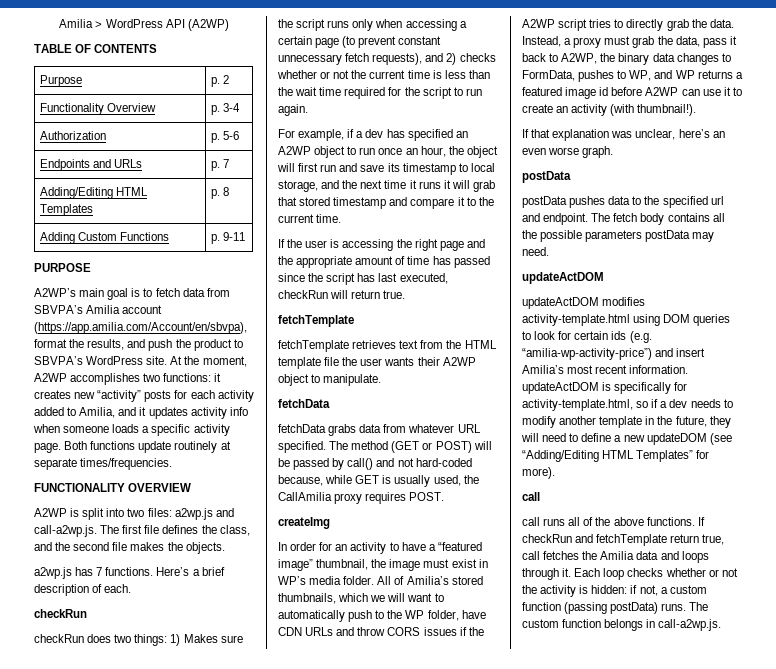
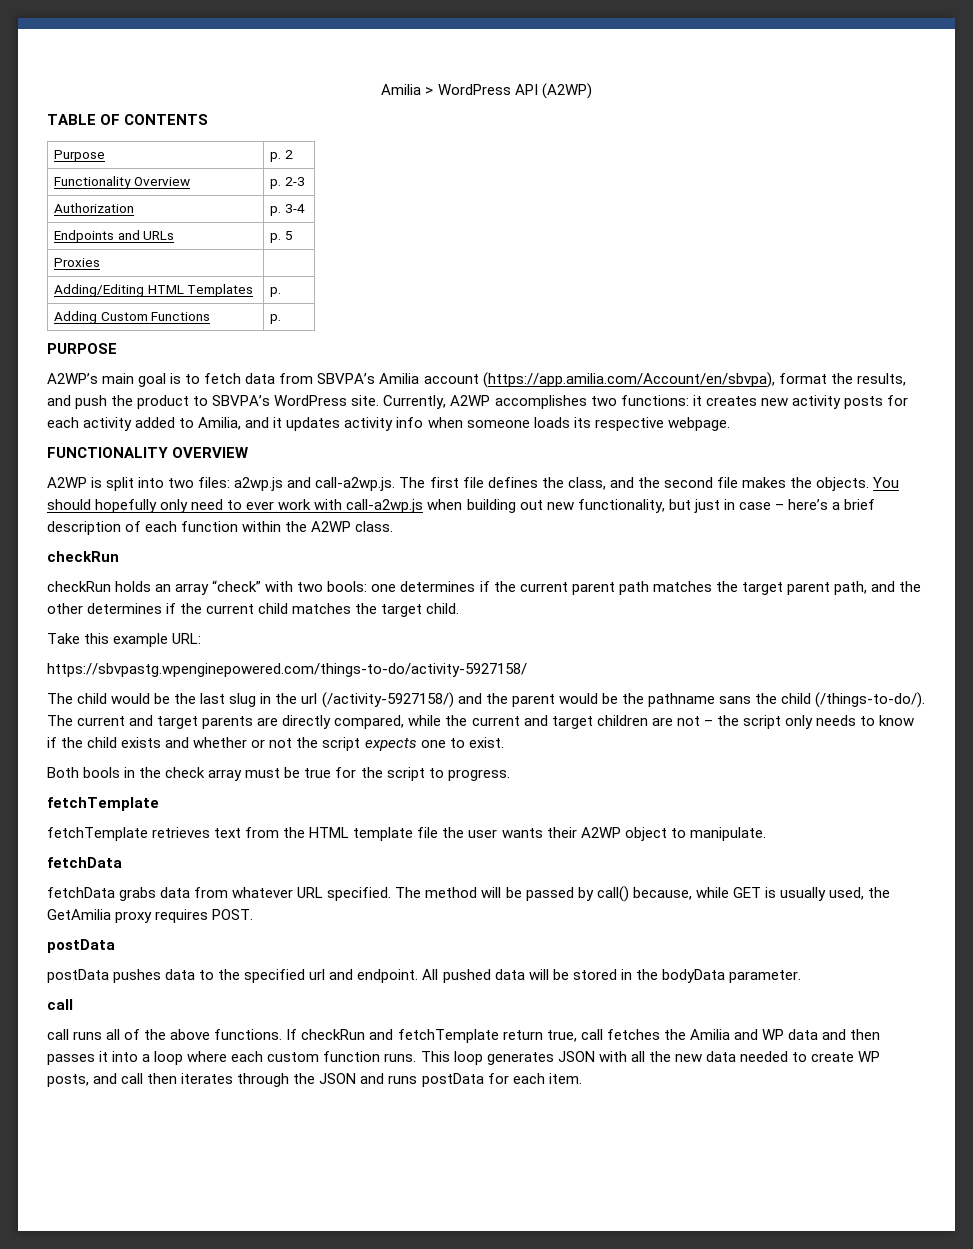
[223,103,241,112] 3-4 -> [284,177,305,186] 2-3
[223,131,240,140] 5-6 -> [284,204,305,213] 3-4
[223,159,230,168] 7 -> [284,231,293,240] [54,258,101,267] 5 // Proxies |
[223,187,230,196] 8 -> (282, 292) none
[223,232,246,241] 9-11 -> (282, 319) none
[170,356,247,367] At the moment, -> [383,395,447,409] Currently,
[97,390,142,402] “activity” -> [791,395,841,409] activity
[142,424,230,436] [34,441,231,453] [34,458,173,470] a specific activity page. Both functions update routinely at separate times/frequencies. -> [573,417,730,431] its respective webpage.
[34,567,225,579] [34,584,132,596] [34,609,87,618] [34,634,243,646] [278,19,467,31] [278,36,442,48] [278,53,496,65] [277,70,490,79] [278,87,482,99] [278,104,308,116] [278,129,468,141] [278,146,498,158] [277,163,495,175] [278,180,495,192] [278,197,494,209] [278,214,342,223] [278,239,485,251] [278,256,490,268] [278,273,448,285] [278,290,406,299] // a2wp.js has 7 functions. Here’s a brief description of each. // checkRun // checkRun does two things: 1) Makes sure the script runs only when accessing a certain page (to prevent constant unnecessary fetch requests), and 2) checks whether or not the current time is less than the wait time required for the script to run again. // For example, if a dev has specified an A2WP object to run once an hour, the object will first run and save its timestamp to local storage, and the next time it runs it will grab that stored timestamp and compare it to the current time. // If the user is accessing the right page and the appropriate amount of time has passed since the script has last executed, checkRun will return true. -> [873,477,900,488] [47,499,876,513] [47,521,394,535] [47,551,119,562] [47,580,922,595] [47,603,460,617] [47,633,202,647] [47,663,527,677] [47,692,926,708] [47,715,915,729] [47,737,504,751] [47,767,510,781] You should hopefully only need to ever work with call-a2wp.js when building out new functionality, but just in case – here’s a brief description of each function within the A2WP class. // checkRun // checkRun holds an array “check” with two bools: one determines if the current parent path matches the target parent path, and the other determines if the current child matches the target child. // Take this example URL: // https://sbvpastg.wpenginepowered.com/things-to-do/activity-5927158/ // The child would be the last slug in the url (/activity-5927158/) and the parent would be the pathname sans the child (/things-to-do/). The current and target parents are directly compared, while the current and target children are not – the script only needs to know if the child exists and whether or not the script expects one to exist. // Both bools in the check array must be true for the script to progress.
[391,441,472,453] (GET or POST) -> (478, 892) none
[376,458,472,467] and not hard-coded -> (629, 894) none
[278,492,332,501] CallAmilia -> [47,909,111,920] GetAmilia
[278,517,330,529] [278,542,482,554] [278,559,488,571] [278,576,483,585] [278,593,444,604] [278,610,486,622] [278,627,484,636] [522,19,734,31] [522,36,737,48] [522,53,731,65] [522,70,743,82] [522,87,742,99] [522,104,697,116] [522,129,725,141] [522,146,614,158] // createImg // In order for an activity to have a “featured image” thumbnail, the image must exist in WP’s media folder. All of Amilia’s stored thumbnails, which we will want to automatically push to the WP folder, have CDN URLs and throw CORS issues if the A2WP script tries to directly grab the data. Instead, a proxy must grab the data, pass it back to A2WP, the binary data changes to FormData, pushes to WP, and WP returns a featured image id before A2WP can use it to create an activity (with thumbnail!). // If that explanation was unclear, here’s an even worse graph. -> (254, 914) none
[591,213,725,225] [522,230,715,242] [522,247,549,256] [522,272,604,284] [522,297,646,309] [522,314,731,326] [522,331,652,343] [522,348,706,360] [522,365,689,374] [522,382,688,394] [522,399,733,411] [522,416,731,428] [521,433,732,445] [522,450,710,462] [522,467,555,479] The fetch body contains all the possible parameters postData may need. // updateActDOM // updateActDOM modifies activity-template.html using DOM queries to look for certain ids (e.g. “amilia-wp-activity-price”) and insert Amilia’s most recent information. updateActDOM is specifically for activity-template.html, so if a dev needs to modify another template in the future, they will need to define a new updateDOM (see “Adding/Editing HTML Templates” for more). -> [422,969,801,983] All pushed data will be stored in the bodyData parameter.
[636,551,709,563] [522,568,738,580] [522,585,707,597] [522,602,709,614] [522,619,722,631] data and loops through it. Each loop checks whether or not the activity is hidden: if not, a custom function (passing postData) runs. The custom function belongs in call-a2wp.js. -> [733,1029,881,1040] [47,1051,881,1065] [47,1073,582,1087] and WP data and then passes it into a loop where each custom function runs. This loop generates JSON with all the new data needed to create WP posts, and call then iterates through the JSON and runs postData for each item.

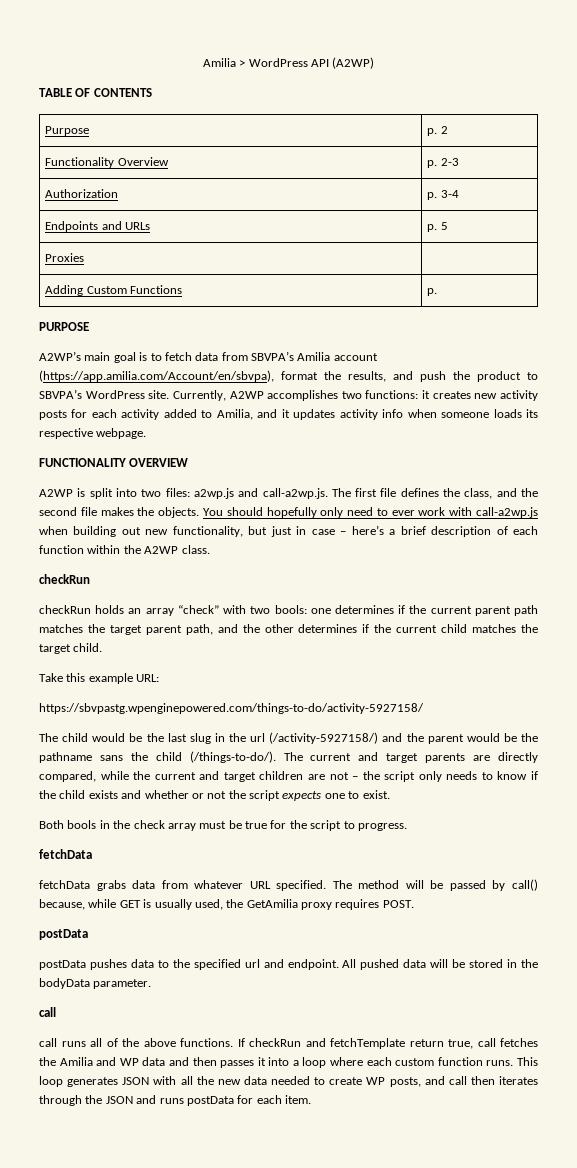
[54,284,254,297] [270,287,282,297] // Adding/Editing HTML Templates | p. -> (85, 257) none
[47,797,159,811] [47,827,766,841] // fetchTemplate // fetchTemplate retrieves text from the HTML template file the user wants their A2WP object to manipulate. -> (407, 827) none

